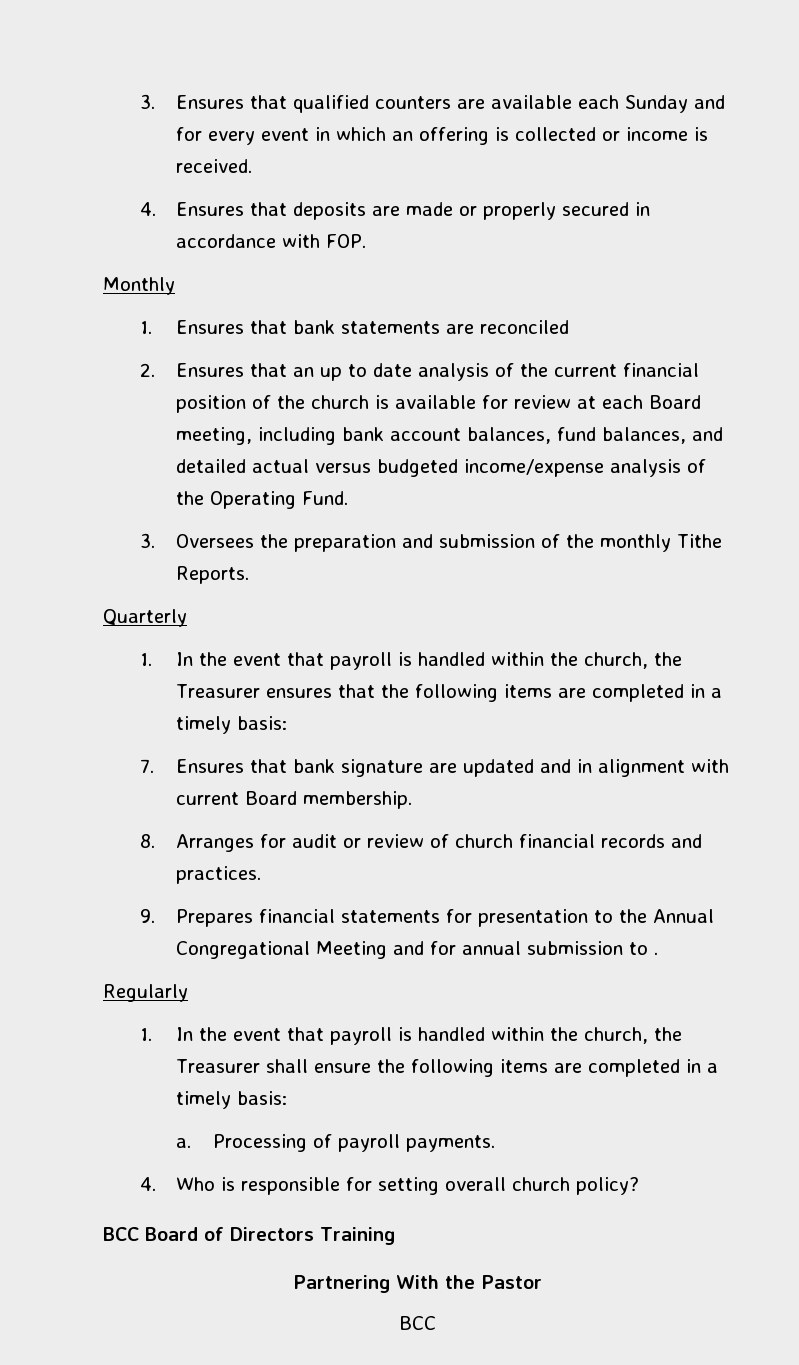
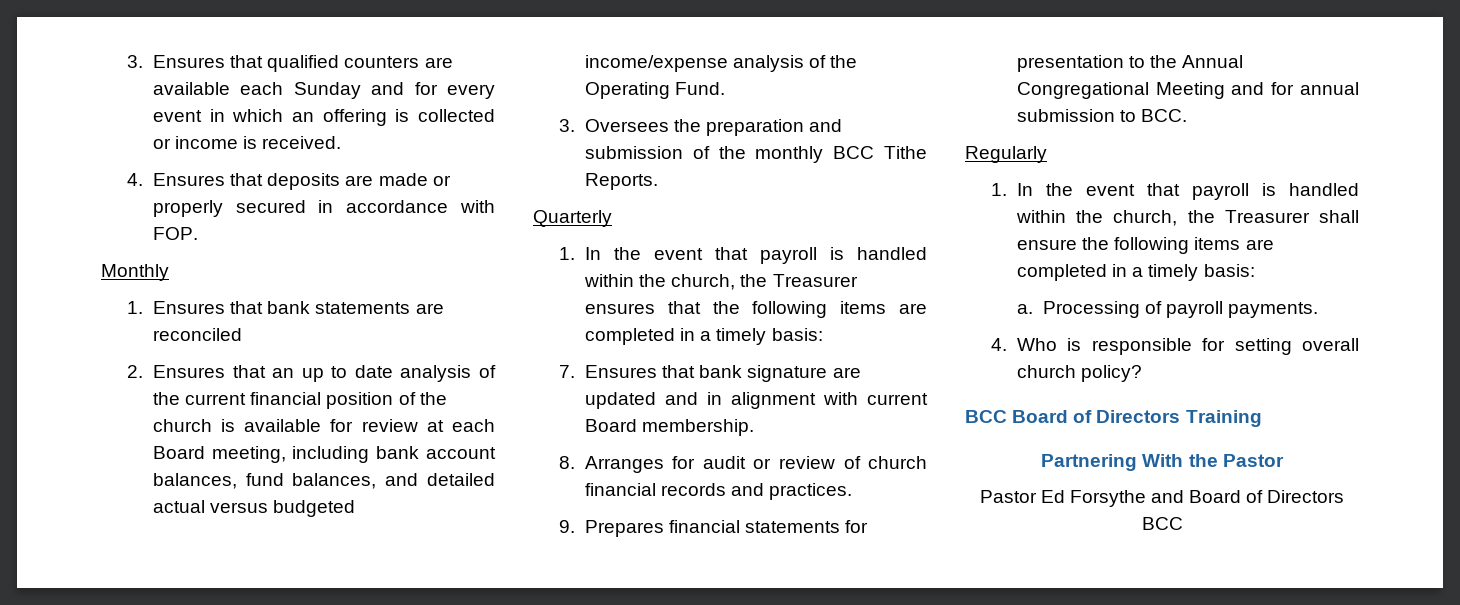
(672, 543) none -> [833,146,875,159] BCC
[654,952,659,955] . -> [1141,109,1188,122] BCC.
(542, 1282) none -> [979,490,1345,507] Pastor Ed Forsythe and Board of Directors

